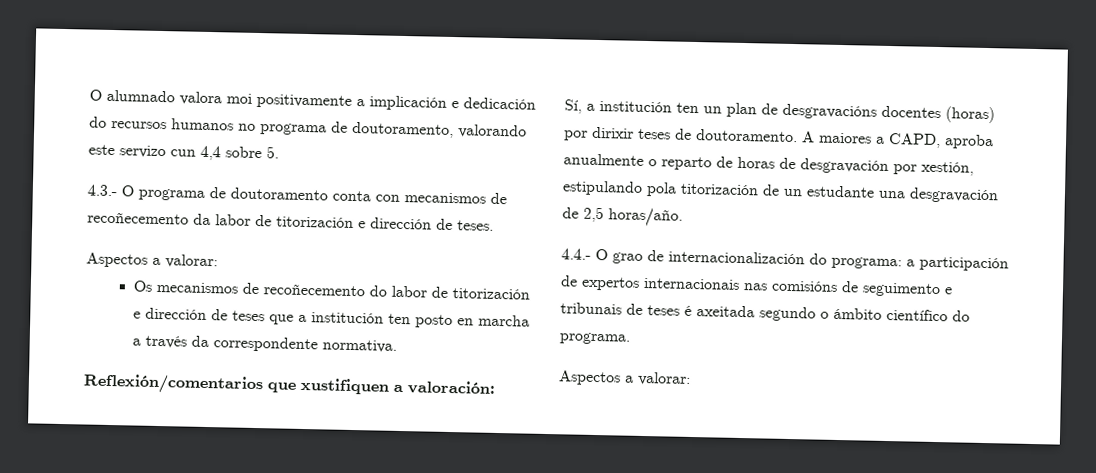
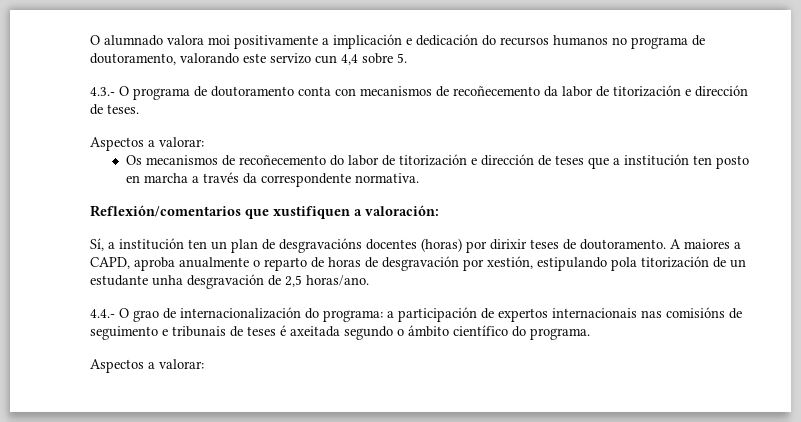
[878,190,906,199] una -> [152,275,183,286] unha
[608,207,683,227] horas/año. -> [306,275,369,286] horas/ano.

